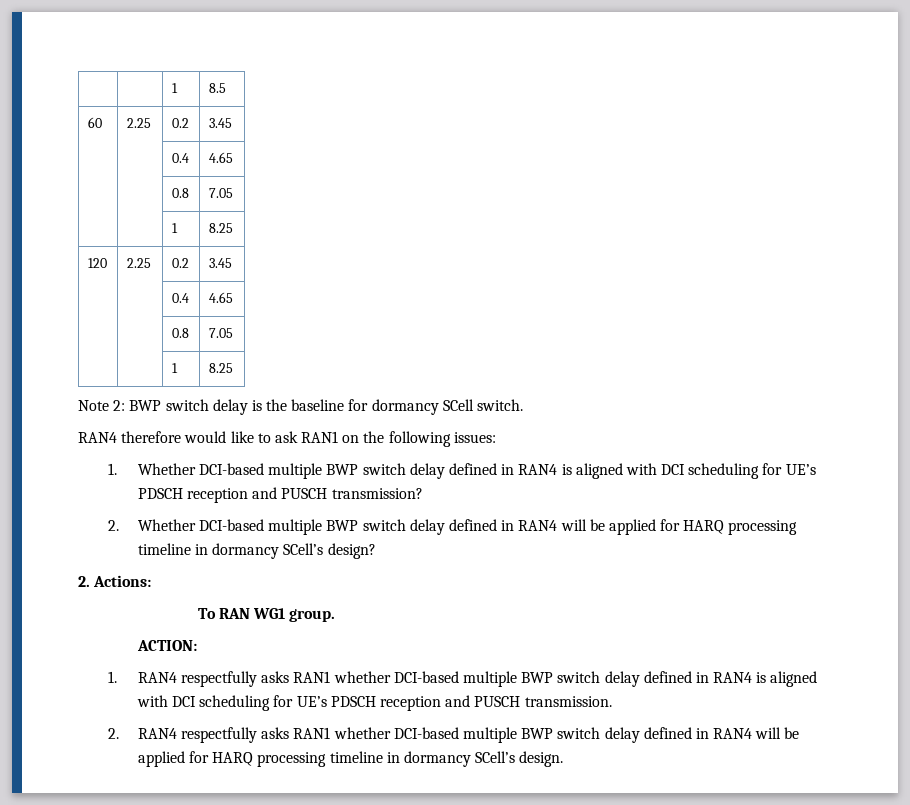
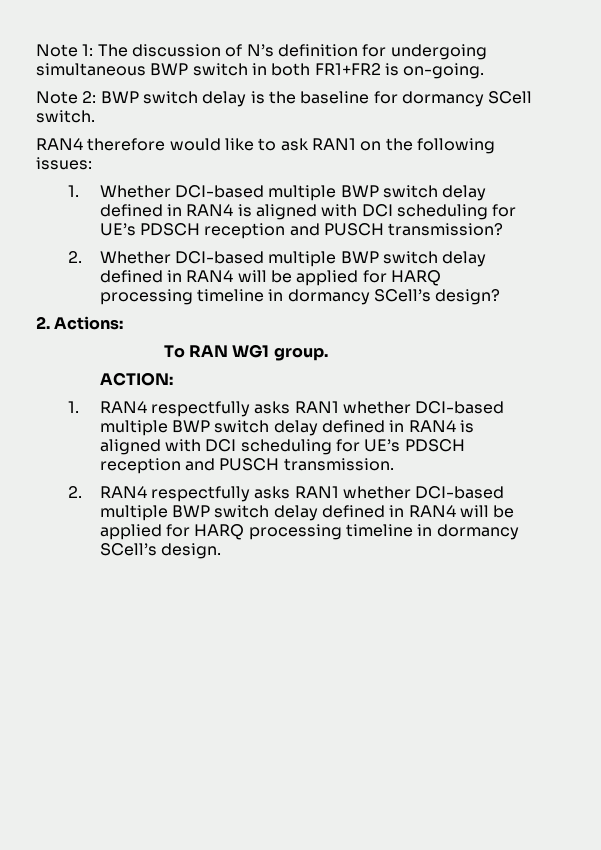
[171,83,178,93] [208,83,226,93] [87,117,102,128] [126,118,151,128] [171,118,189,128] [208,118,232,128] [171,153,189,163] [208,152,233,163] [171,188,189,198] [208,188,233,198] [171,223,178,233] [208,223,233,233] [87,258,107,268] [126,258,151,268] [171,258,189,268] [208,258,232,268] [171,293,189,303] [208,292,233,303] [171,328,189,338] [208,328,233,338] [171,363,178,373] [208,363,233,373] | | 1 | 8.5 // 60 | 2.25 | 0.2 | 3.45 // | | 0.4 | 4.65 // | | 0.8 | 7.05 // | | 1 | 8.25 // 120 | 2.25 | 0.2 | 3.45 // | | 0.4 | 4.65 // | | 0.8 | 7.05 // | | 1 | 8.25 -> [36,44,487,60] [36,63,485,79] Note 1: The discussion of N’s definition for undergoing simultaneous BWP switch in both FR1+FR2 is on-going.

